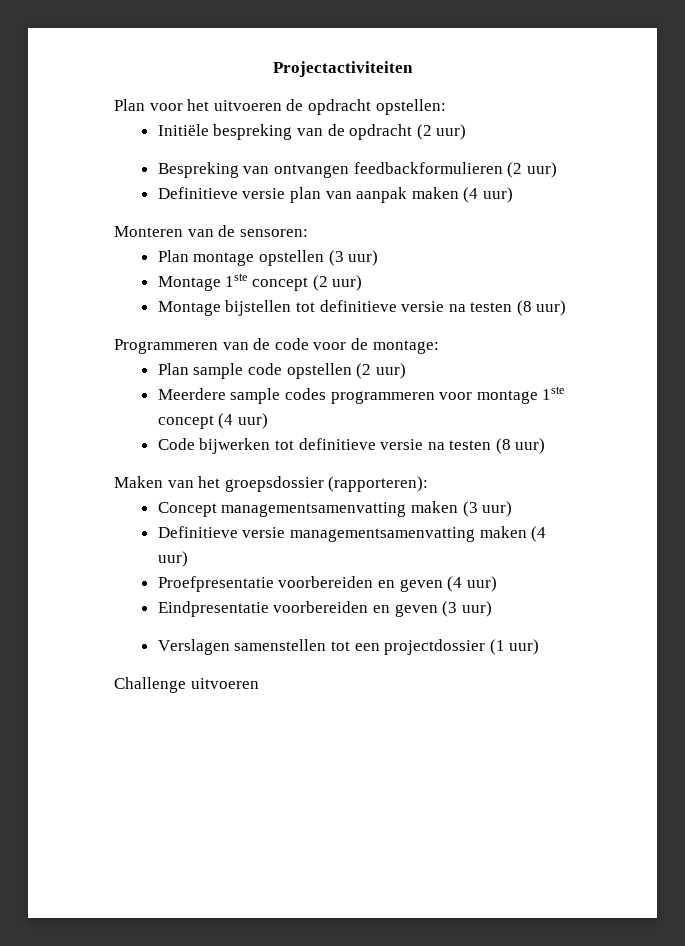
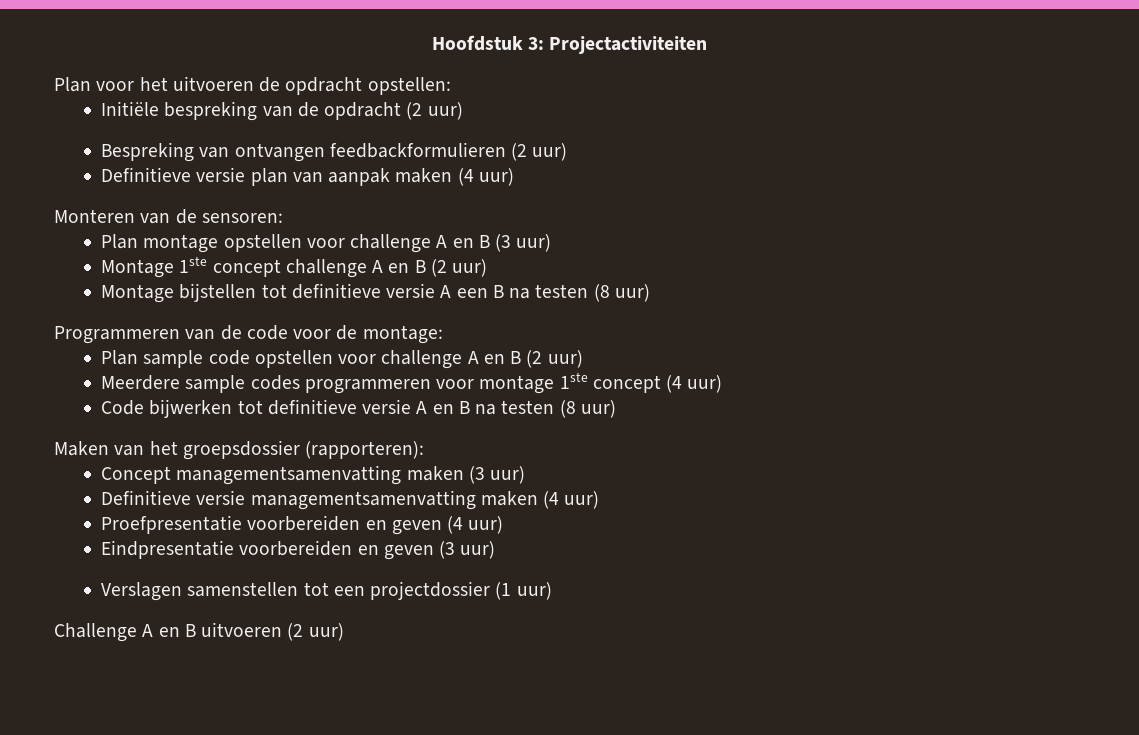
(273, 69) none -> [431,35,544,51] Hoofdstuk 3:
(324, 258) none -> [306,234,490,253] voor challenge A en B
(308, 284) none -> [285,259,426,278] challenge A en B
(445, 306) none -> [440,285,504,298] A een B
(352, 371) none -> [338,350,522,369] voor challenge A en B
(424, 444) none -> [416,401,470,414] A en B
[190,678,259,689] uitvoeren -> [142,622,344,641] A en B uitvoeren (2 uur)

